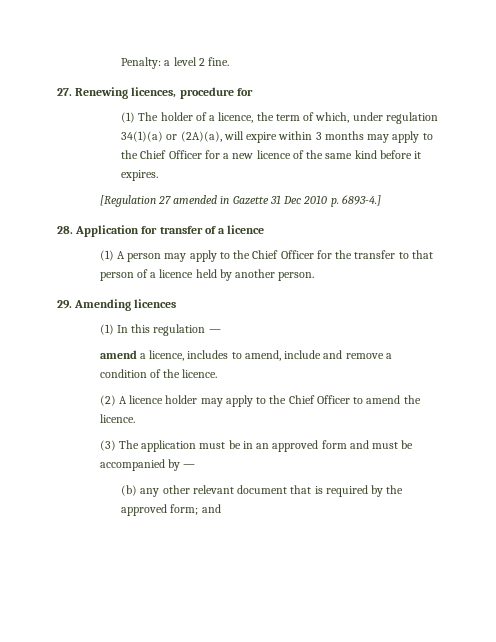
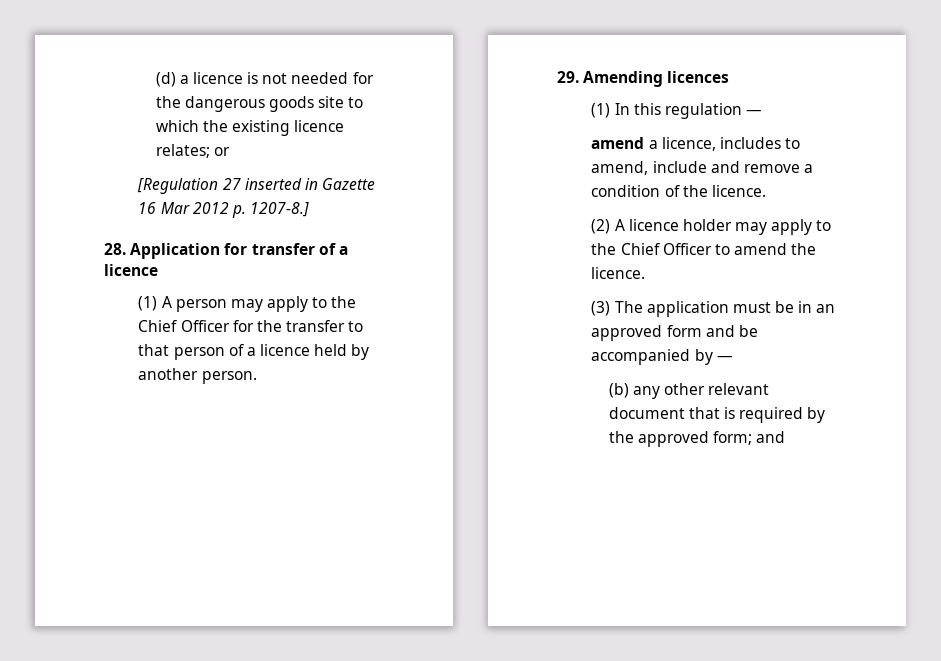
[121,57,230,69] [57,87,253,99] [121,112,438,124] [121,131,433,143] [121,150,422,159] [121,170,159,181] Penalty: a level 2 fine. // 27. Renewing licences, procedure for // (1) The holder of a licence, the term of which, under regulation 34(1)(a) or (2A)(a), will expire within 3 months may apply to the Chief Officer for a new licence of the same kind before it expires. -> [155,72,374,87] [155,96,364,112] [155,120,345,136] [155,144,230,158] (d) a licence is not needed for the dangerous goods site to which the existing licence relates; or
[173,195,218,204] amended -> [244,178,302,190] inserted
[269,195,381,207] 31 Dec 2010 p. 6893-4.] -> [138,202,310,218] 16 Mar 2012 p. 1207-8.]
[372,442,399,449] must -> (735, 331) none

